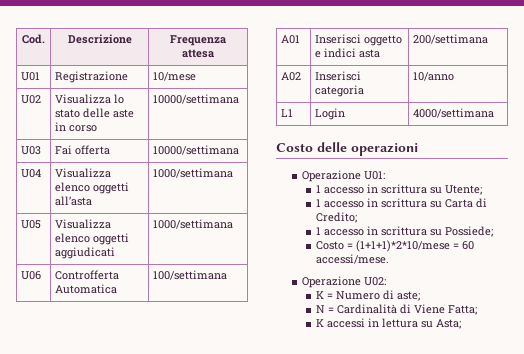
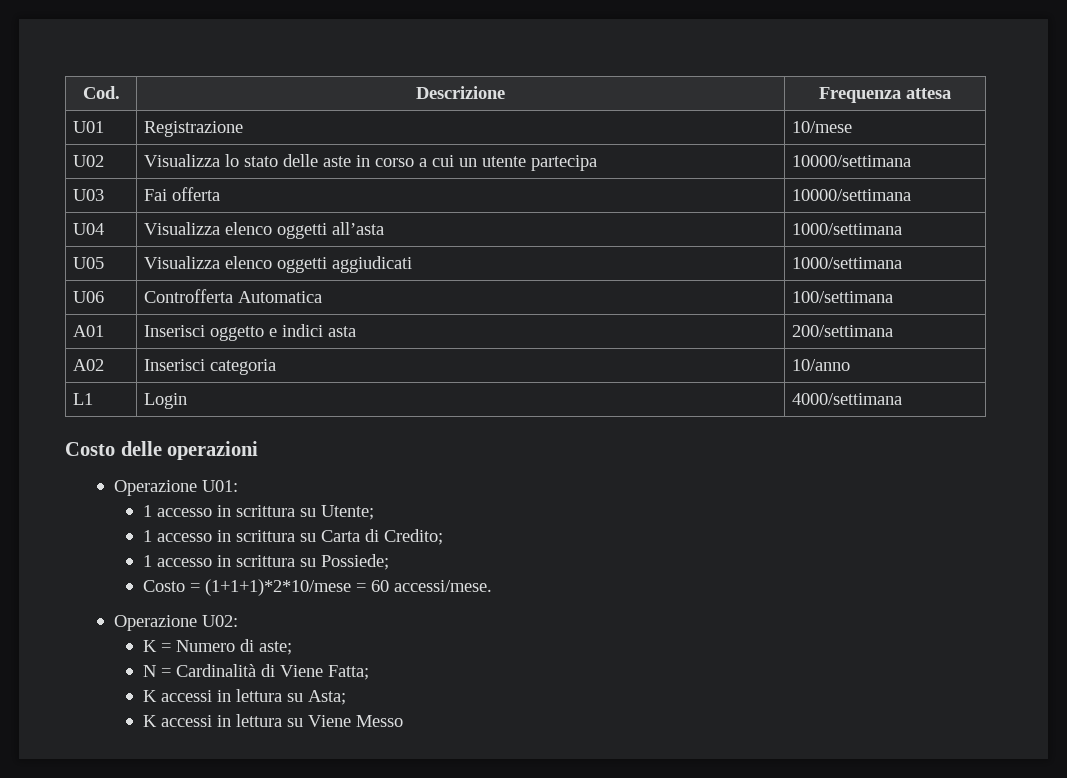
(98, 128) none -> [418,155,597,171] a cui un utente partecipa
(462, 324) none -> [142,714,403,727] // K accessi in lettura su Viene Messo

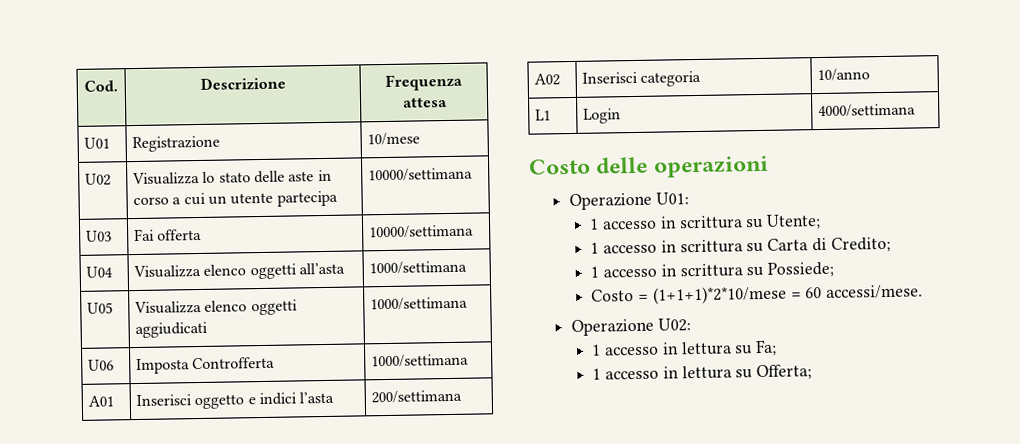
(104, 297) none -> [136,358,191,375] Imposta
[237,291,322,303] [791,291,893,303] Automatica | 100/settimana -> [371,353,470,368] | 1000/settimana
[327,326,356,337] asta -> [299,391,335,404] l’asta
[142,639,292,655] [142,664,369,680] [142,689,346,705] [142,714,403,727] K = Numero di aste; // N = Cardinalità di Viene Fatta; // K accessi in lettura su Asta; // K accessi in lettura su Viene Messo -> [591,339,778,357] [592,364,813,381] 1 accesso in lettura su Fa; // 1 accesso in lettura su Offerta;

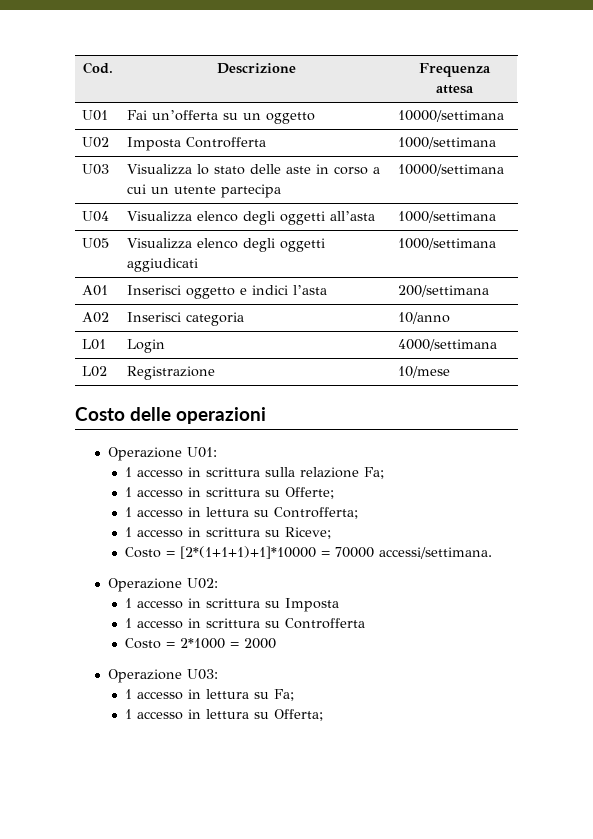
[132,135,221,153] [367,132,421,146] [85,173,112,186] Registrazione | 10/mese // U02 -> [127,110,316,124] [398,110,505,122] [82,137,110,148] [127,137,267,151] [398,137,497,149] [82,164,110,175] Fai un’offerta su un oggetto | 10000/settimana // U02 | Imposta Controfferta | 1000/settimana // U03
[86,230,113,242] [134,228,203,242] [369,224,475,239] // U03 | Fai offerta | 10000/settimana -> (505, 170) none
(247, 270) none -> [243,211,276,225] degli
(248, 306) none -> [243,238,276,252] degli
[88,359,115,371] [136,356,276,375] [371,353,470,368] // U06 | Imposta Controfferta | 1000/settimana -> (497, 244) none
[535,109,552,121] L1 -> [82,339,107,350] L01
(917, 110) none -> [82,366,108,377] [127,366,216,380] [398,366,451,378] // L02 | Registrazione | 10/mese
[745,214,822,230] [590,236,891,254] [590,261,835,278] [591,284,924,305] [570,318,691,337] su Utente; // 1 accesso in scrittura su Carta di Credito; // 1 accesso in scrittura su Possiede; // Costo = (1+1+1)*2*10/mese = 60 accessi/mese. // Operazione U02: -> [265,467,385,479] [125,487,335,499] [125,507,359,519] [125,527,332,539] [125,546,493,559] [108,578,219,592] [125,598,340,612] [125,618,366,629] [125,638,277,649] [108,669,219,683] sulla relazione Fa; // 1 accesso in scrittura su Offerte; // 1 accesso in lettura su Controfferta; // 1 accesso in scrittura su Riceve; // Costo = [2*(1+1+1)+1]*10000 = 70000 accessi/settimana. // Operazione U02: // 1 accesso in scrittura su Imposta // 1 accesso in scrittura su Controfferta // Costo = 2*1000 = 2000 // Operazione U03:

